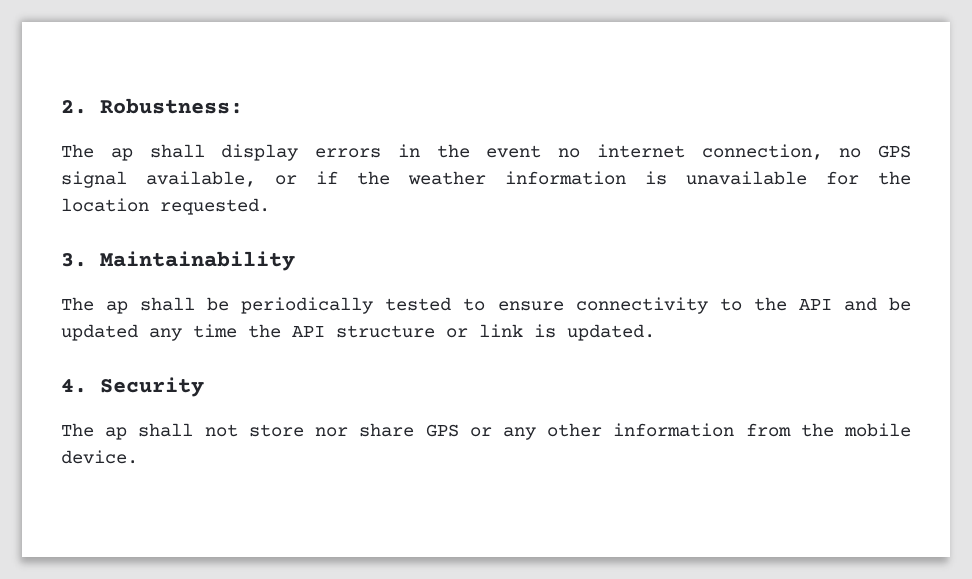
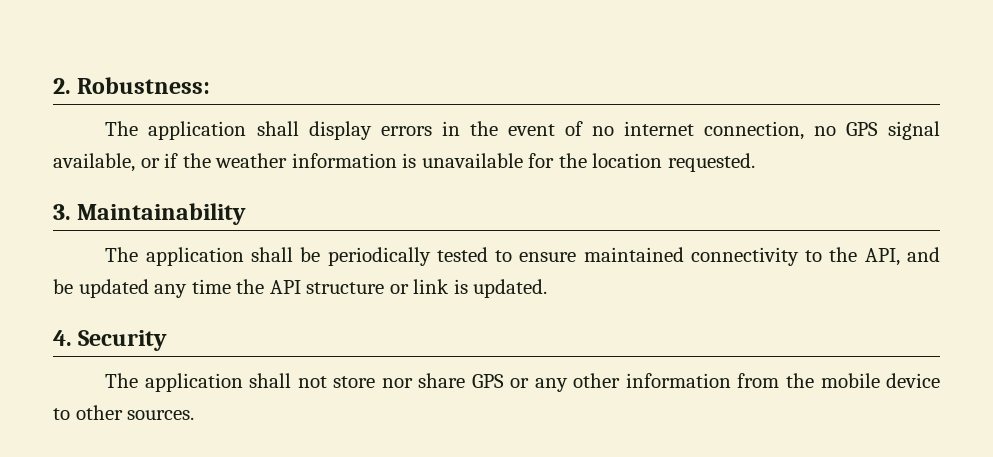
[110,148,133,161] ap -> [148,121,247,140] application
(542, 151) none -> [564,121,583,136] of
[106,301,129,314] ap -> [145,247,244,266] application
(564, 306) none -> [583,247,684,262] maintained
[798,299,832,310] API -> [864,248,900,266] API,
[105,427,128,440] ap -> [144,373,243,392] application
[61,450,138,464] device. -> [886,373,941,388] [53,405,195,420] device to other sources.

